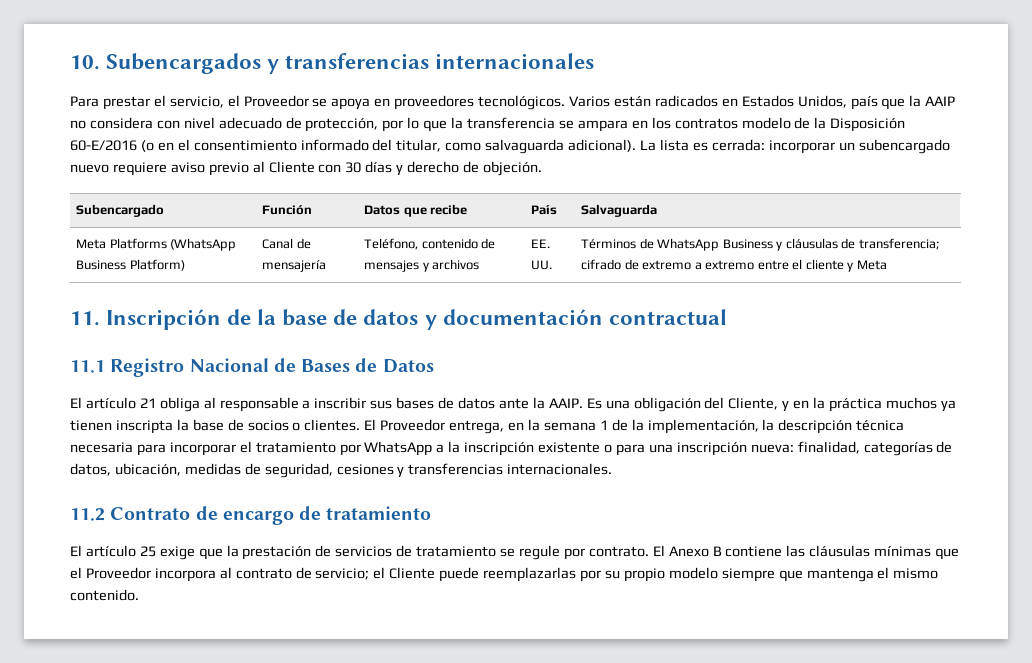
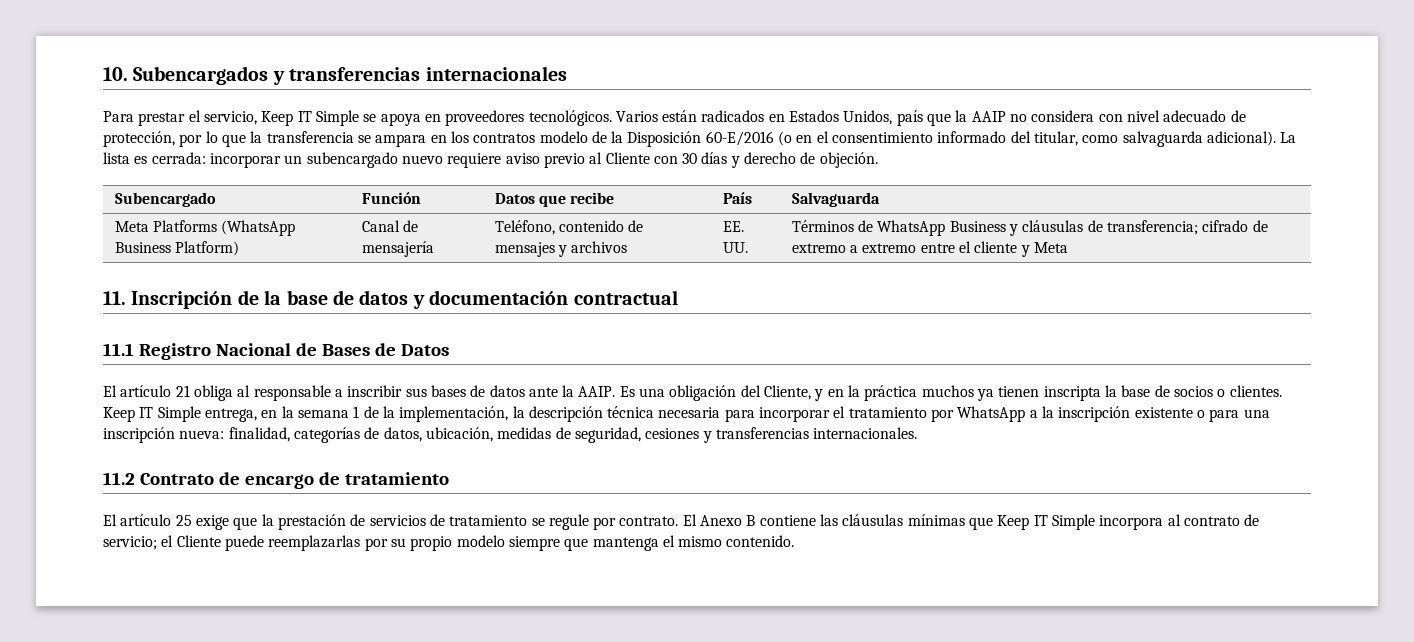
[227,95,309,107] el Proveedor -> [261,110,359,126] Keep IT Simple
[364,419,446,431] El Proveedor -> [103,406,201,422] Keep IT Simple
[70,567,151,579] el Proveedor -> [997,514,1096,530] Keep IT Simple

